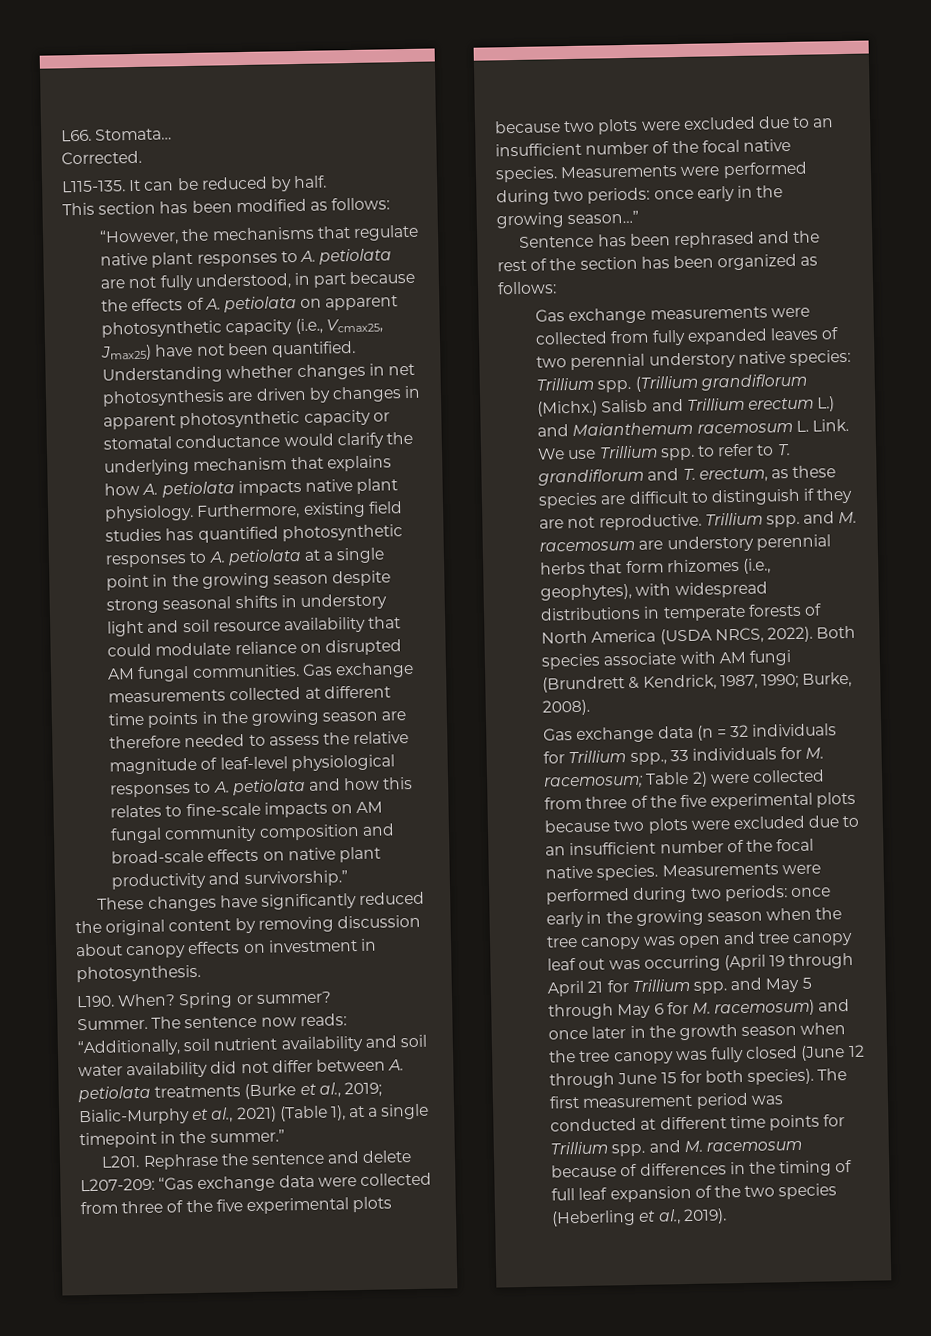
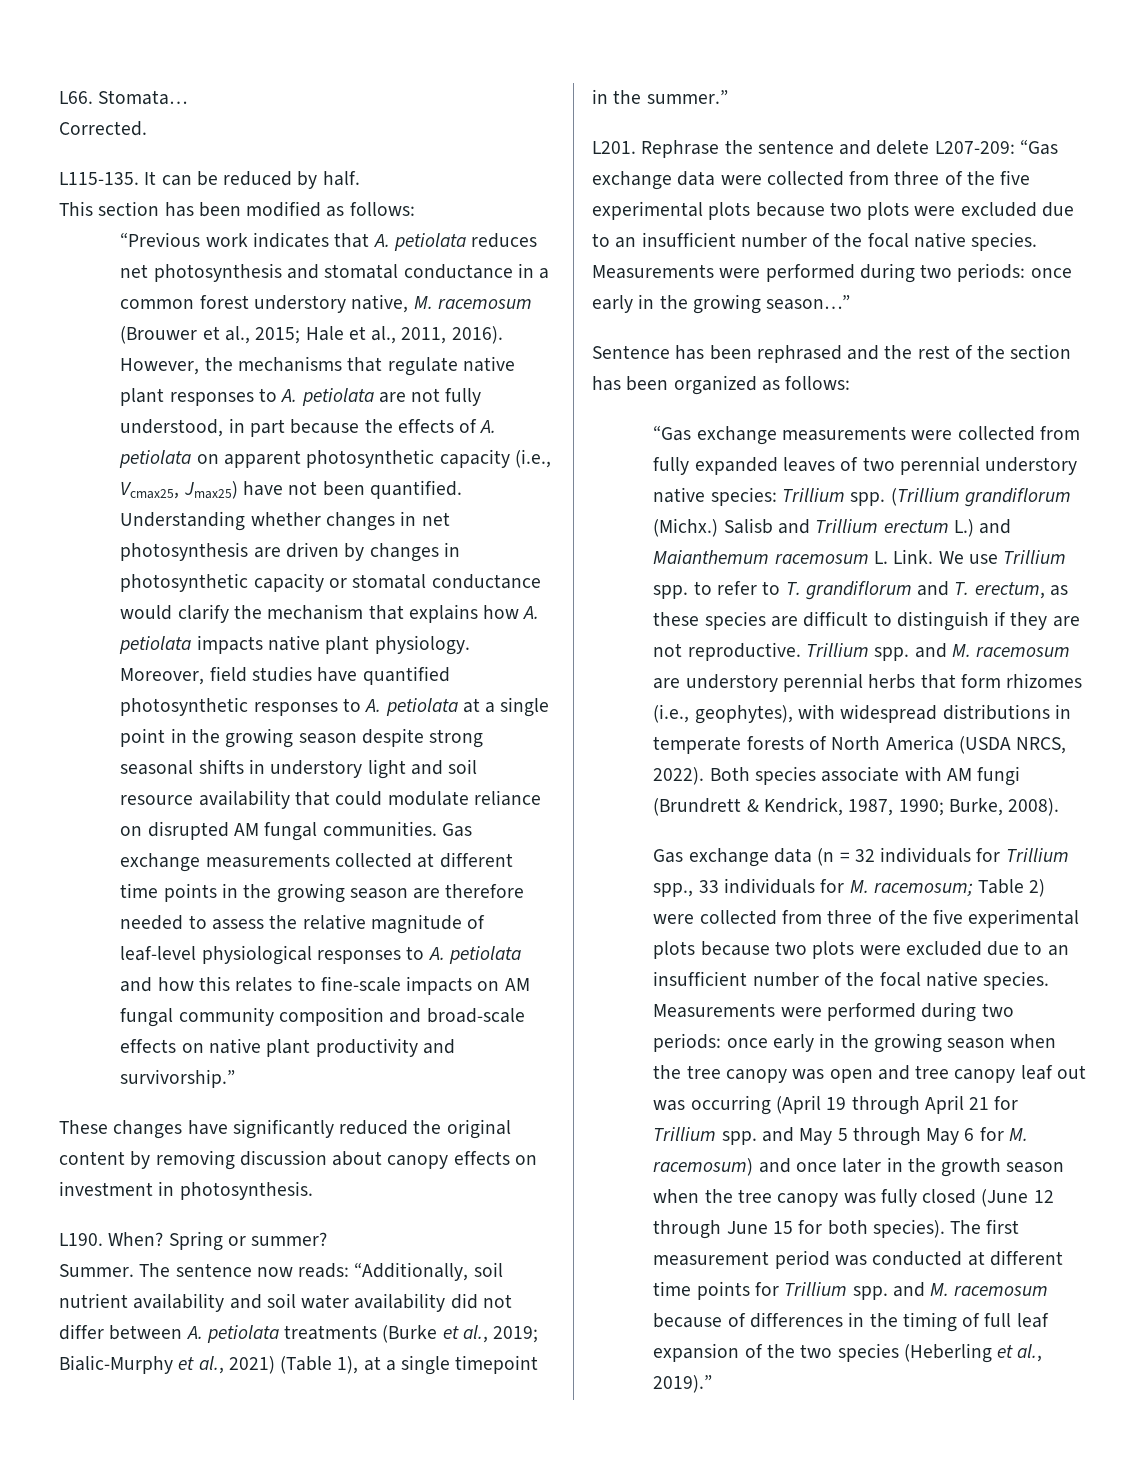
[99,229,180,246] “However, -> [120,232,538,251] [120,263,550,282] [120,294,532,313] [120,326,503,344] [120,358,200,375] “Previous work indicates that A. petiolata reduces net photosynthesis and stomatal conductance in a common forest understory native, M. racemosum (Brouwer et al., 2015; Hale et al., 2011, 2016). However,
[103,414,177,430] apparent -> (460, 549) none
[104,459,191,476] underlying -> (262, 612) none
[196,501,366,520] Furthermore, existing -> [120,668,205,685] Moreover,
[165,527,195,541] has -> [317,667,358,682] have
[535,309,566,322] Gas -> [653,425,692,441] “Gas
[682,1208,727,1225] 2019). -> [653,1375,713,1393] 2019).”

